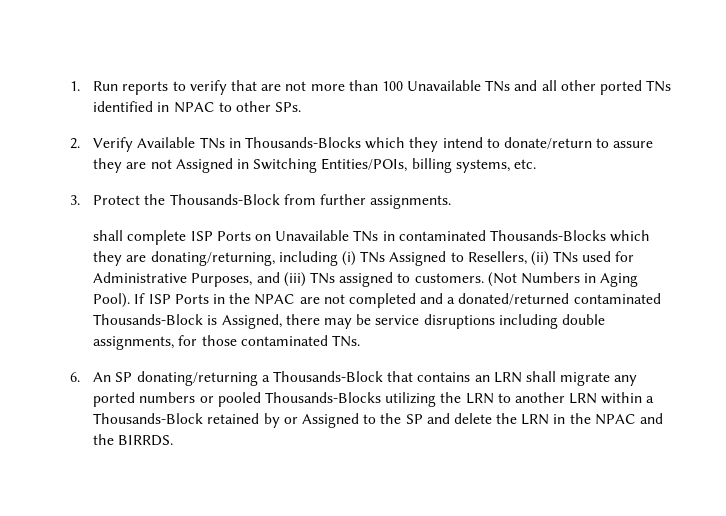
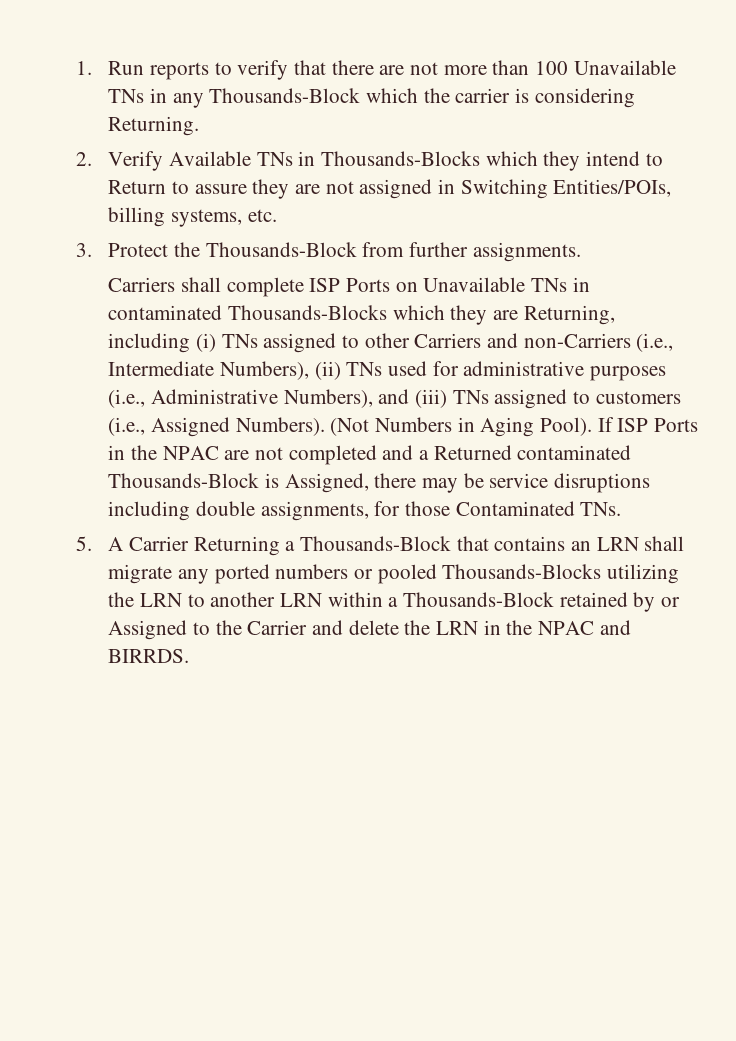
(257, 85) none -> [331,60,374,75] there
[514,80,672,95] [93,101,302,113] and all other ported TNs identified in NPAC to other SPs. -> [150,88,635,108] [108,116,200,136] in any Thousands-Block which the carrier is considering Returning.
[503,137,592,149] donate/return -> [108,180,167,194] Return
[175,158,233,173] Assigned -> [359,179,433,199] assigned
(452, 202) none -> [108,277,176,292] Carriers
[150,251,275,266] donating/returning, -> [523,305,615,325] Returning,
[389,251,635,266] [93,272,253,287] Assigned to Resellers, (ii) TNs used for Administrative Purposes, -> [263,333,674,353] [108,361,667,381] [108,389,373,408] assigned to other Carriers and non-Carriers (i.e., Intermediate Numbers), (ii) TNs used for administrative purposes (i.e., Administrative Numbers),
[414,273,484,283] customers. -> [595,391,681,404] [108,417,325,437] customers (i.e., Assigned Numbers).
[458,293,570,305] donated/returned -> [433,445,512,460] Returned
[240,335,328,346] contaminated -> [455,501,575,516] Contaminated
[70,371,258,386] 6. An SP donating/returning -> [75,536,280,556] 5. A Carrier Returning
[405,414,423,424] SP -> [247,620,308,635] Carrier
[93,434,115,445] the -> (631, 627) none

